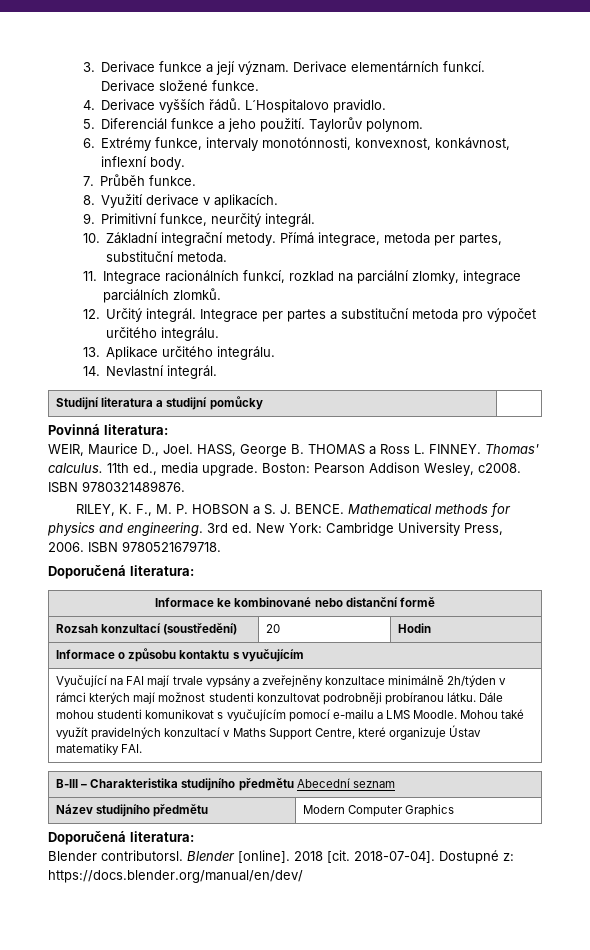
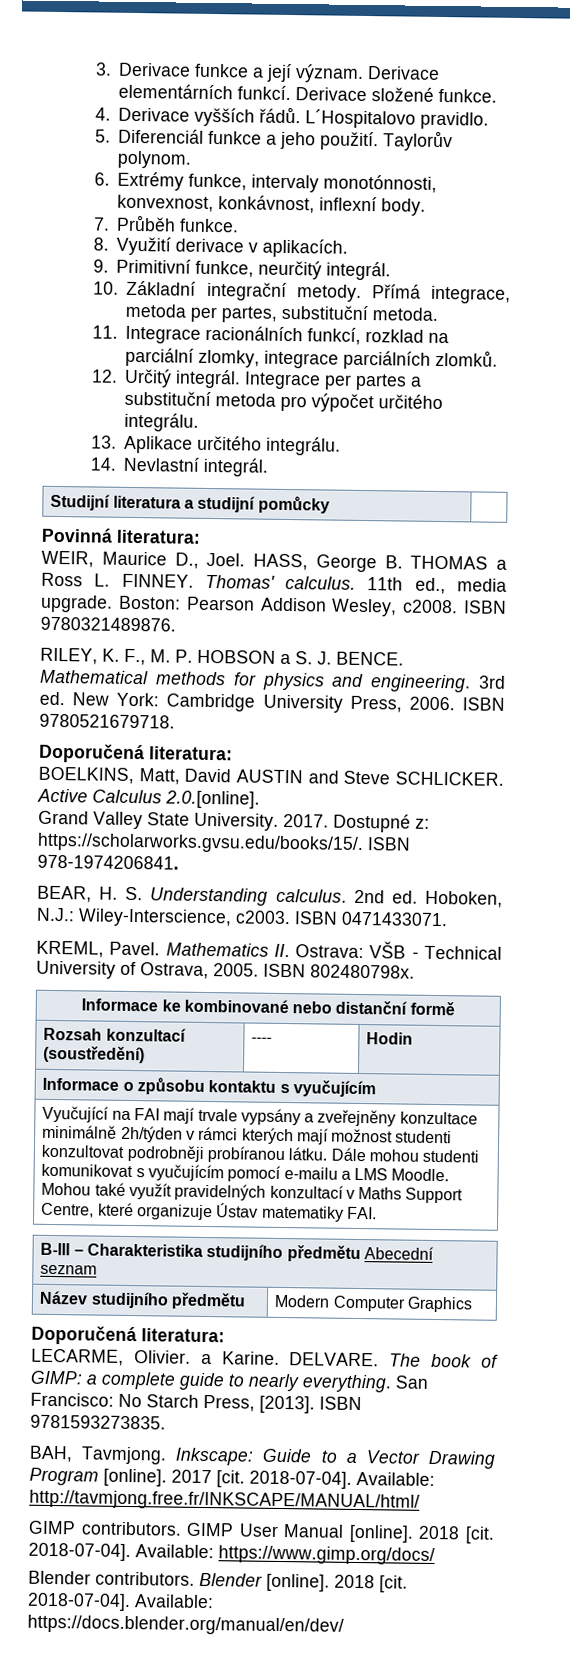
(194, 570) none -> [38,766,505,786] [37,788,260,809] [38,810,430,833] [37,832,411,855] [37,854,179,870] [37,885,504,908] [36,907,448,928] [36,940,502,960] [36,960,415,980] // BOELKINS, Matt, David AUSTIN and Steve SCHLICKER. Active Calculus 2.0.[online]. // Grand Valley State University. 2017. Dostupné z: https://scholarworks.gvsu.edu/books/15/. ISBN 978-1974206841. // BEAR, H. S. Understanding calculus. 2nd ed. Hoboken, N.J.: Wiley-Interscience, c2003. ISBN 0471433071. // KREML, Pavel. Mathematics II. Ostrava: VŠB - Technical University of Ostrava, 2005. ISBN 802480798x.
[266,624,281,633] 20 -> [251,1037,273,1043] ----
[48,850,183,861] // Blender contributorsl. -> [31,1348,499,1368] [30,1370,428,1393] [30,1392,362,1414] [30,1414,166,1430] [29,1445,497,1469] [29,1467,435,1489] [29,1489,420,1512] [28,1520,495,1544] [28,1542,435,1566] [28,1570,195,1586] // LECARME, Olivier. a Karine. DELVARE. The book of GIMP: a complete guide to nearly everything. San Francisco: No Starch Press, [2013]. ISBN 9781593273835. // BAH, Tavmjong. Inkscape: Guide to a Vector Drawing Program [online]. 2017 [cit. 2018-07-04]. Available: http://tavmjong.free.fr/INKSCAPE/MANUAL/html/ // GIMP contributors. GIMP User Manual [online]. 2018 [cit. 2018-07-04]. Available: https://www.gimp.org/docs/ // Blender contributors.
[439,850,514,864] Dostupné z: -> [134,1594,214,1609] Available:

